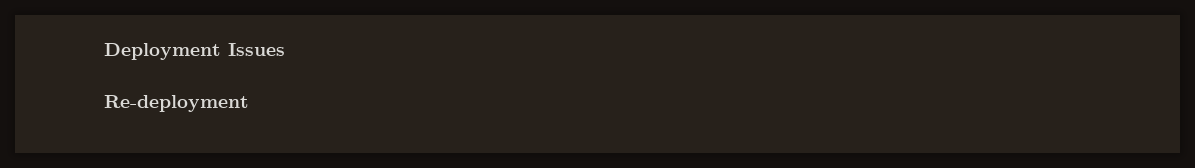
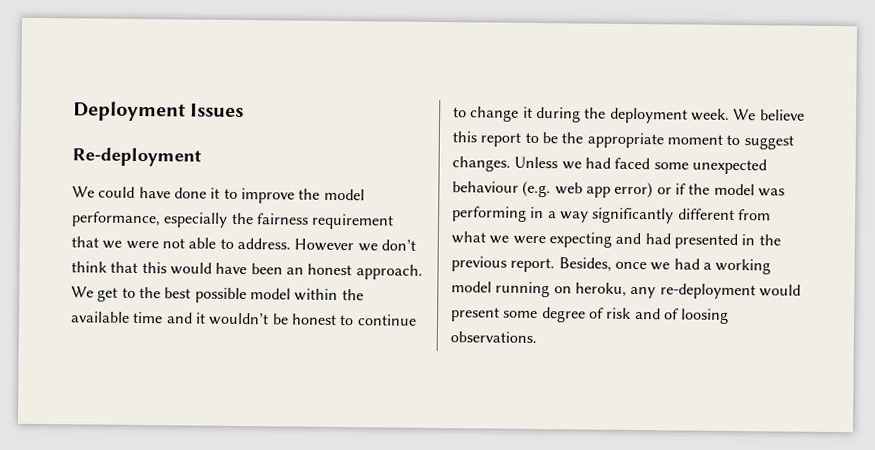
(249, 103) none -> [72,186,365,204] [71,211,395,230] [71,236,416,252] [71,261,423,280] [71,286,364,304] [70,311,417,326] [453,106,805,124] [452,131,794,150] [452,156,767,175] [452,180,785,199] [452,206,771,224] [451,231,781,250] [451,256,772,275] [451,281,801,300] [451,307,730,324] [450,331,537,344] // We could have done it to improve the model performance, especially the fairness requirement that we were not able to address. However we don’t think that this would have been an honest approach. We get to the best possible model within the available time and it wouldn’t be honest to continue to change it during the deployment week. We believe this report to be the appropriate moment to suggest changes. Unless we had faced some unexpected behaviour (e.g. web app error) or if the model was performing in a way significantly different from what we were expecting and had presented in the previous report. Besides, once we had a working model running on heroku, any re-deployment would present some degree of risk and of loosing observations.

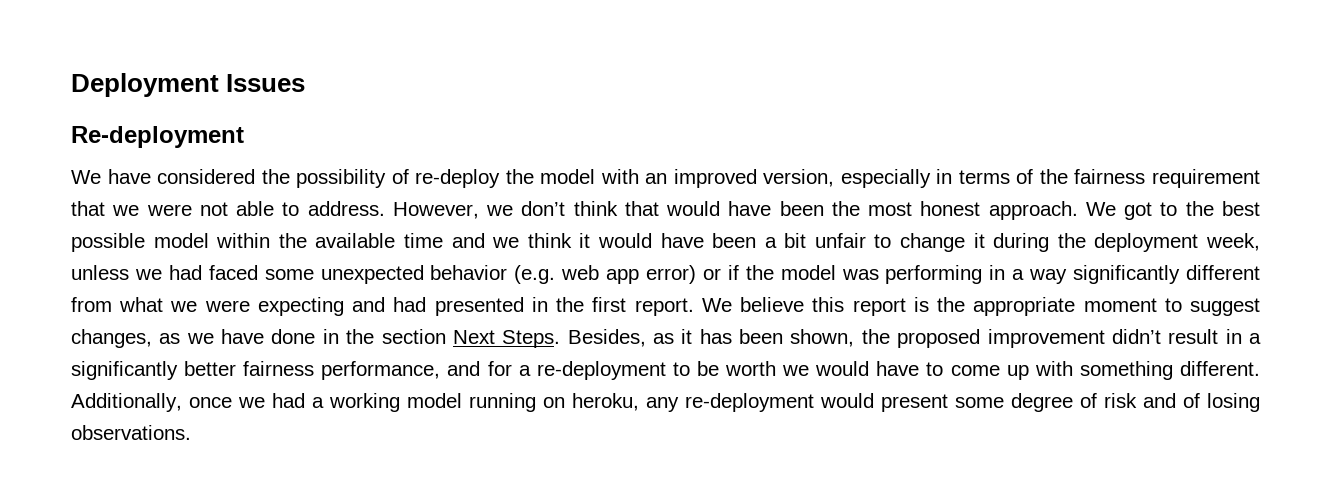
[98,186,365,204] [71,211,229,228] could have done it to improve the model performance, especially -> [107,169,1034,188] have considered the possibility of re-deploy the model with an improved version, especially in terms of
[294,238,355,252] However -> [392,202,479,219] However,
[141,262,304,275] this would have been an -> [666,201,913,216] would have been the most
[97,287,119,302] get -> [1124,202,1153,220] got
[194,312,417,326] it wouldn’t be honest to continue -> [492,233,866,248] we think it would have been a bit unfair
[690,108,805,121] [452,131,794,150] [452,156,559,172] week. We believe this report to be the appropriate moment to suggest changes. Unless -> [1206,233,1261,251] [71,265,129,280] week, unless
[452,181,519,193] behaviour -> [430,265,508,280] behavior
[451,256,612,273] previous report. Besides, -> [592,297,1260,316] [71,329,1261,348] [71,361,1260,380] [71,393,182,412] first report. We believe this report is the appropriate moment to suggest changes, as we have done in the section Next Steps. Besides, as it has been shown, the proposed improvement didn’t result in a significantly better fairness performance, and for a re-deployment to be worth we would have to come up with something different. Additionally,
[681,308,730,324] loosing -> [1207,393,1260,412] losing

